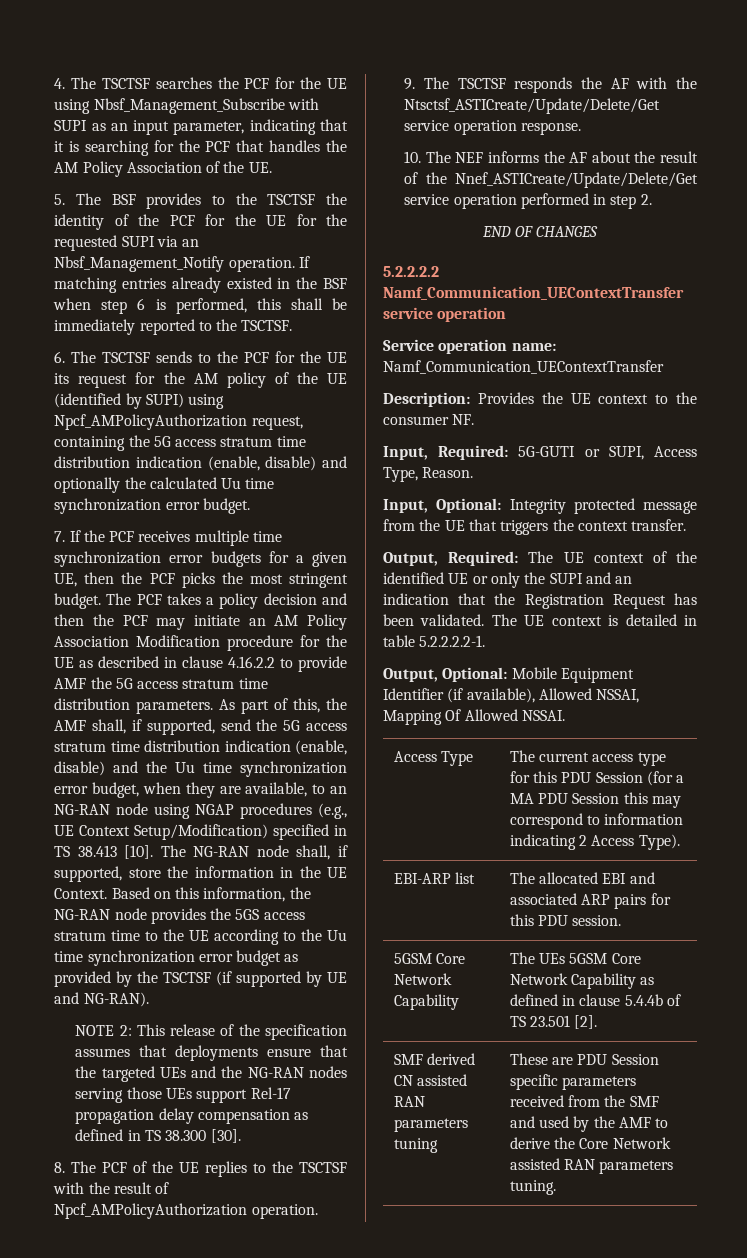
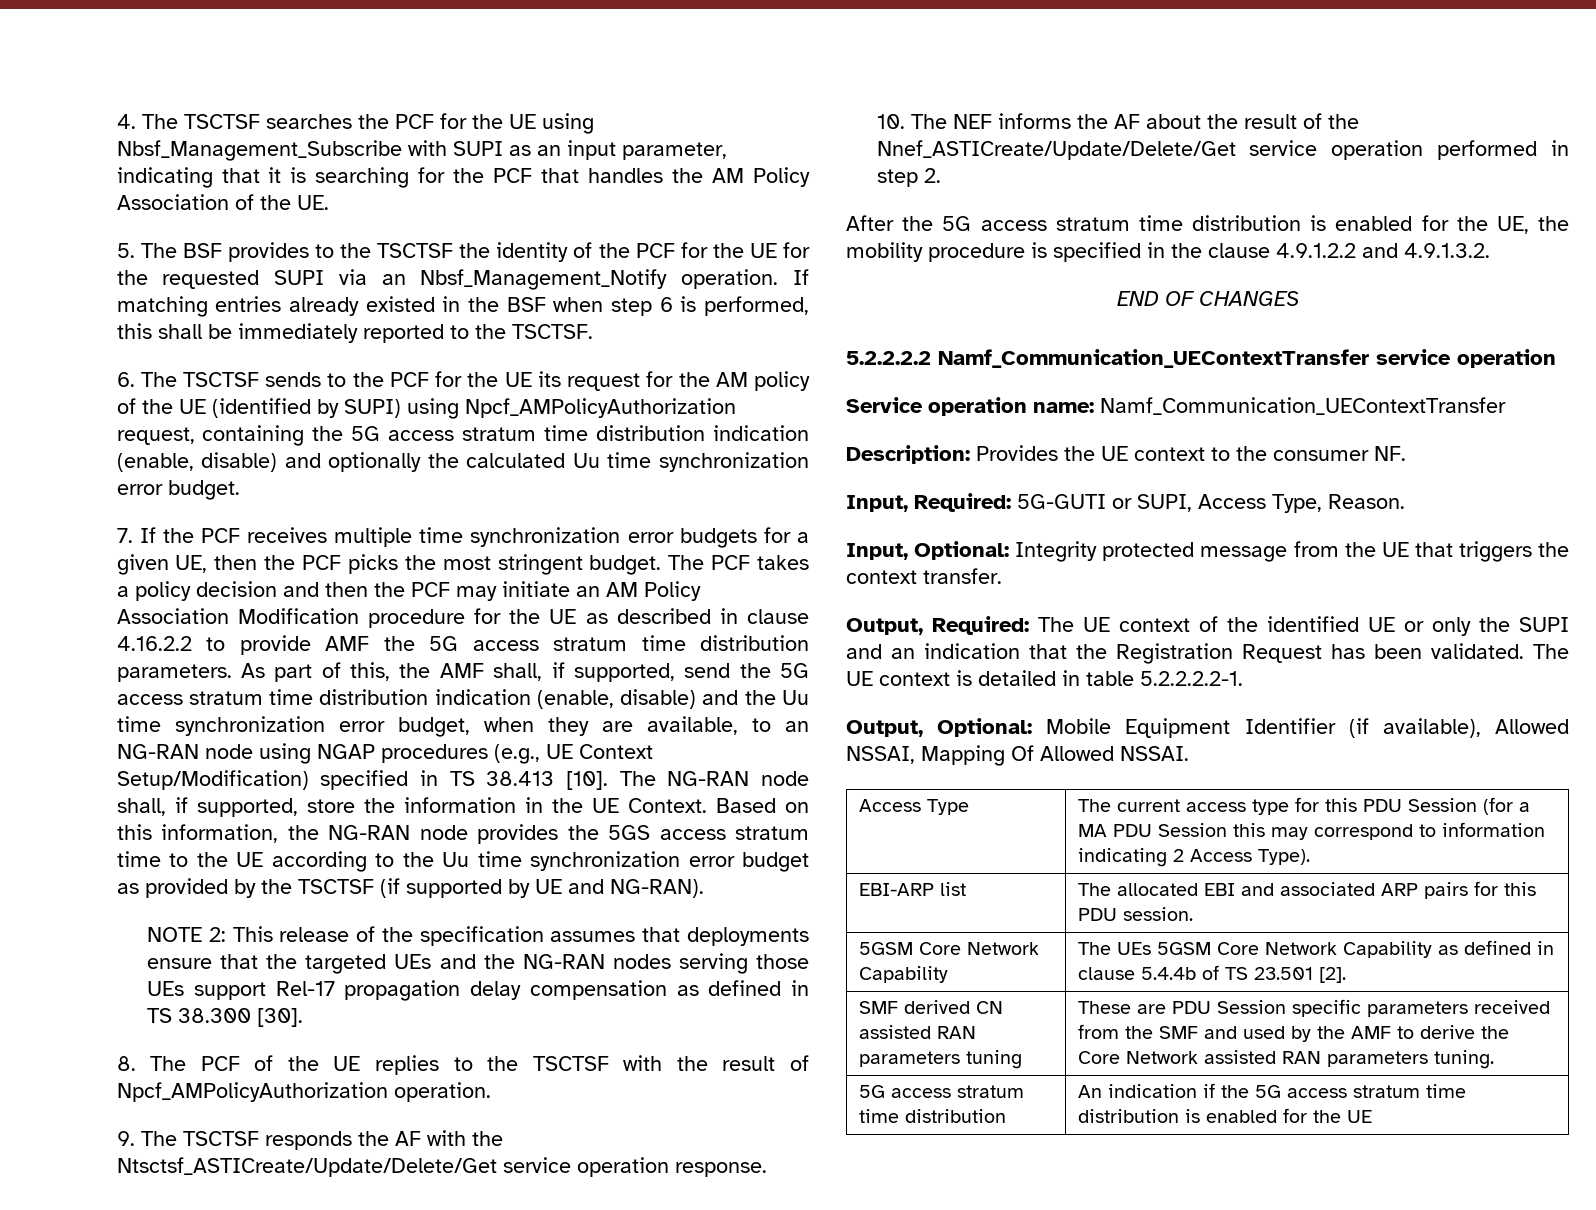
(652, 199) none -> [846,215,1569,234] [846,242,1490,262] // After the 5G access stratum time distribution is enabled for the UE, the mobility procedure is specified in the clause 4.9.1.2.2 and 4.9.1.3.2.
(556, 1187) none -> [859,1085,1025,1098] [859,1109,1007,1123] [1078,1083,1467,1098] [1078,1108,1373,1123] // 5G access stratum time distribution | An indication if the 5G access stratum time distribution is enabled for the UE

